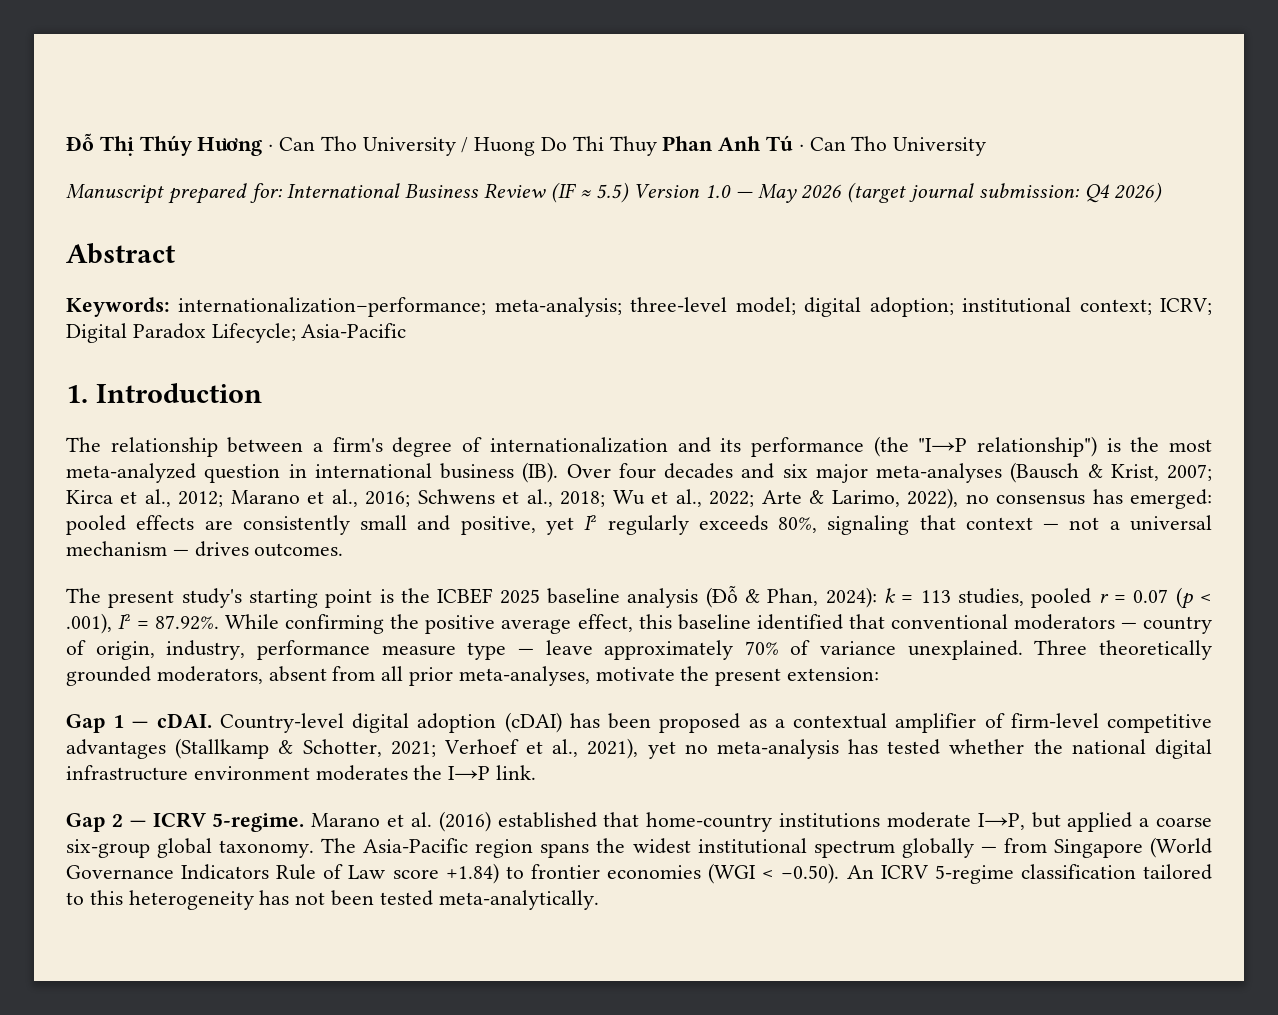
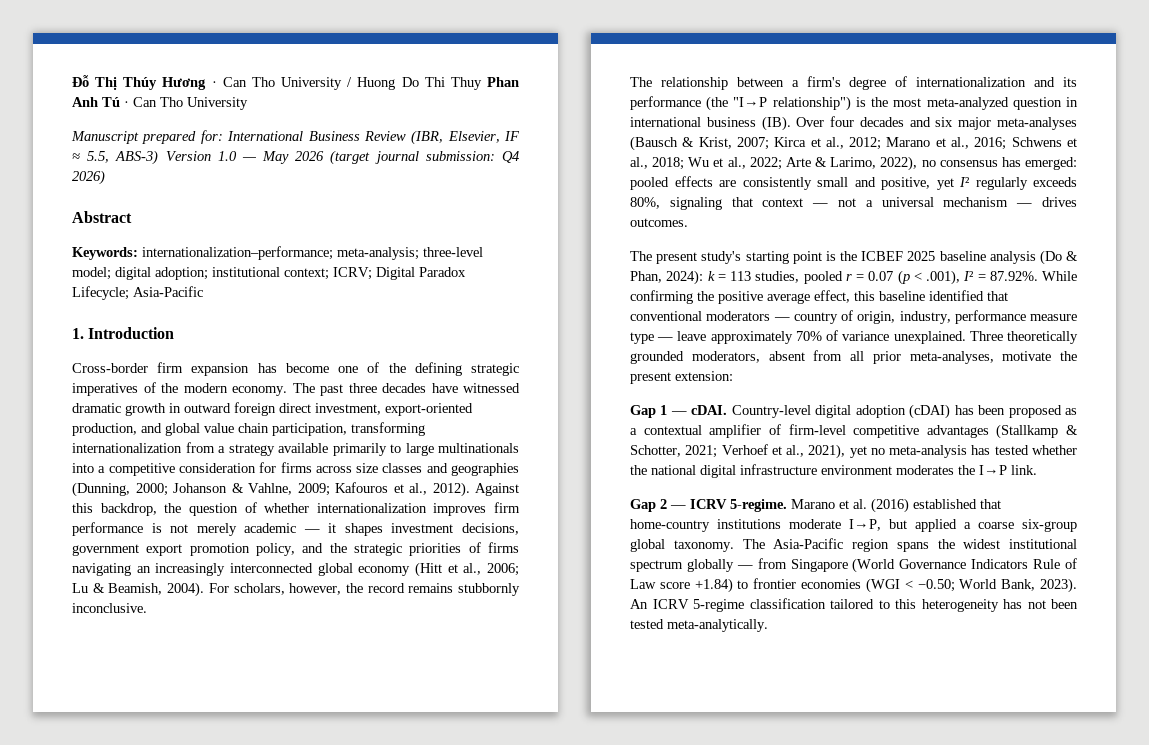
[550,182,630,203] (IF ≈ 5.5) -> [411,130,519,145] [72,150,159,165] (IBR, Elsevier, IF ≈ 5.5, ABS-3)
(262, 393) none -> [72,362,519,376] [72,382,520,396] [72,402,473,416] [72,422,425,436] [72,442,519,456] [72,462,519,476] [72,482,519,497] [72,502,520,516] [72,522,519,536] [72,542,519,556] [72,562,519,577] [72,582,520,597] [72,603,147,613] // Cross-border firm expansion has become one of the defining strategic imperatives of the modern economy. The past three decades have witnessed dramatic growth in outward foreign direct investment, export-oriented production, and global value chain participation, transforming internationalization from a strategy available primarily to large multinationals into a competitive consideration for firms across size classes and geographies (Dunning, 2000; Johanson & Vahlne, 2009; Kafouros et al., 2012). Against this backdrop, the question of whether internationalization improves firm performance is not merely academic — it shapes investment decisions, government export promotion policy, and the strategic priorities of firms navigating an increasingly interconnected global economy (Hitt et al., 2006; Lu & Beamish, 2004). For scholars, however, the record remains stubbornly inconclusive.
[705,585,738,608] (Đỗ -> [1039,250,1062,265] (Do
[781,863,840,884] −0.50). -> [917,578,1077,593] −0.50; World Bank, 2023).

